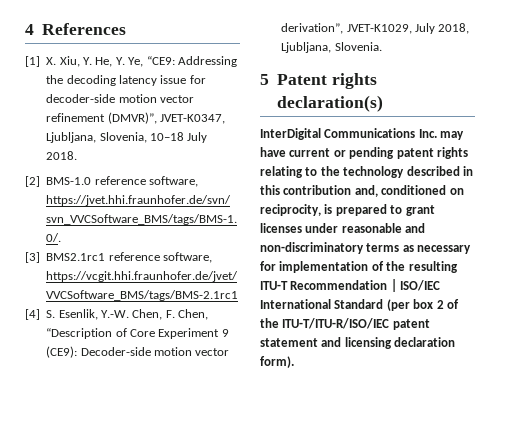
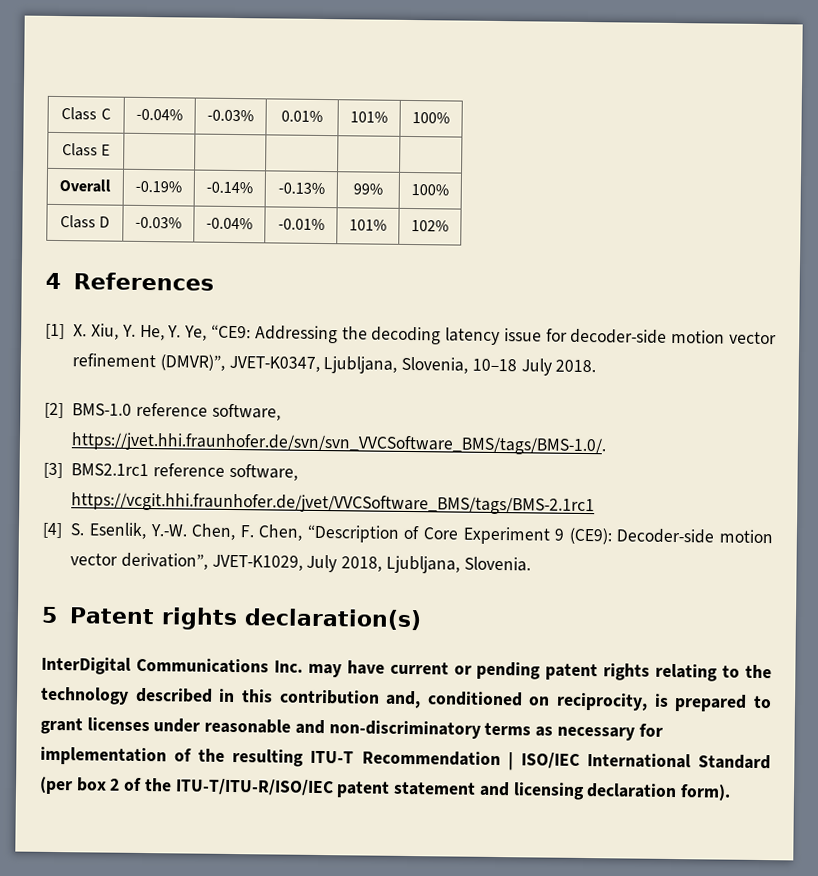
(25, 29) none -> [61,107,111,121] [136,108,183,121] [207,109,254,122] [281,110,323,122] [350,111,388,123] [412,112,450,124] [61,143,111,157] [59,179,111,193] [135,180,182,193] [206,181,253,194] [277,182,325,195] [353,183,383,195] [411,184,449,196] [59,215,111,229] [135,216,182,229] [206,217,253,230] [277,218,325,231] [349,219,387,231] [411,220,449,232] Class C | -0.04% | -0.03% | 0.01% | 101% | 100% // Class E | | | | | // Overall | -0.19% | -0.14% | -0.13% | 99% | 100% // Class D | -0.03% | -0.04% | -0.01% | 101% | 102% //

